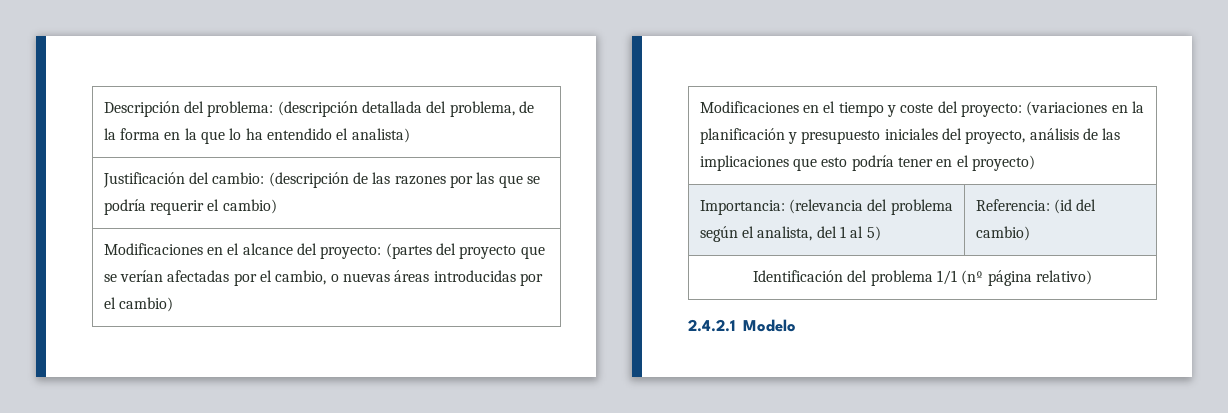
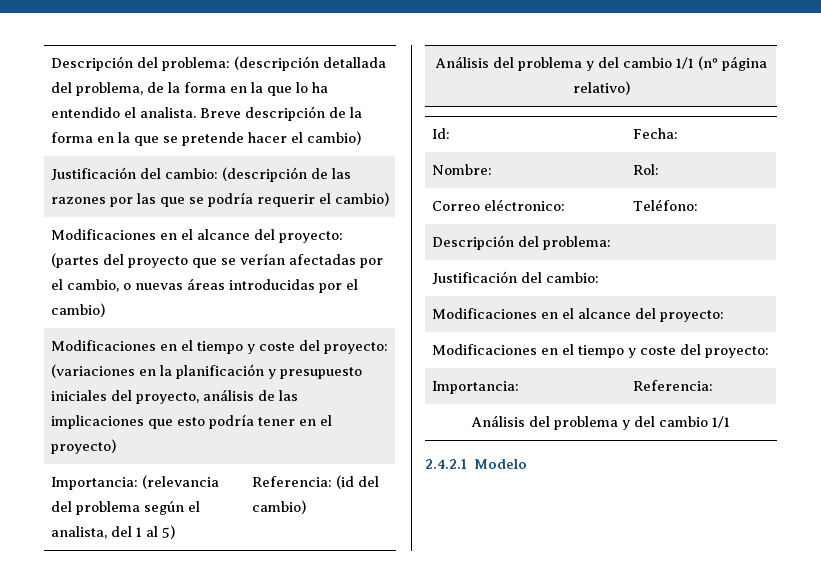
[351,128,410,143] analista) -> [139,106,362,121] [50,131,361,146] analista. Breve descripción de la forma en la que se pretende hacer el cambio)
[753,270,933,286] Identificación del problema -> [434,56,672,71] Análisis del problema y del cambio
(1092, 277) none -> [431,128,450,139] [632,128,678,139] [431,164,492,175] [632,164,659,175] [431,199,565,211] [632,199,698,211] [431,235,611,250] [431,271,599,285] [431,308,724,322] [431,344,769,358] [431,381,519,394] [632,380,713,391] [471,415,730,430] // Id: | Fecha: // Nombre: | Rol: // Correo eléctronico: | Teléfono: // Descripción del problema: // Justificación del cambio: // Modificaciones en el alcance del proyecto: // Modificaciones en el tiempo y coste del proyecto: // Importancia: | Referencia: // Análisis del problema y del cambio 1/1

